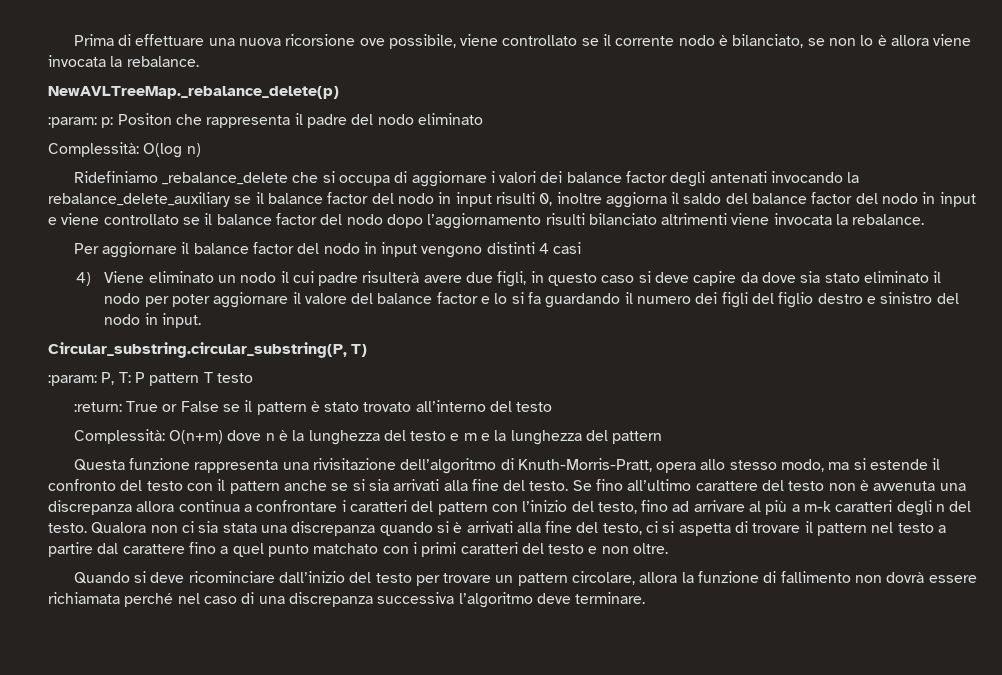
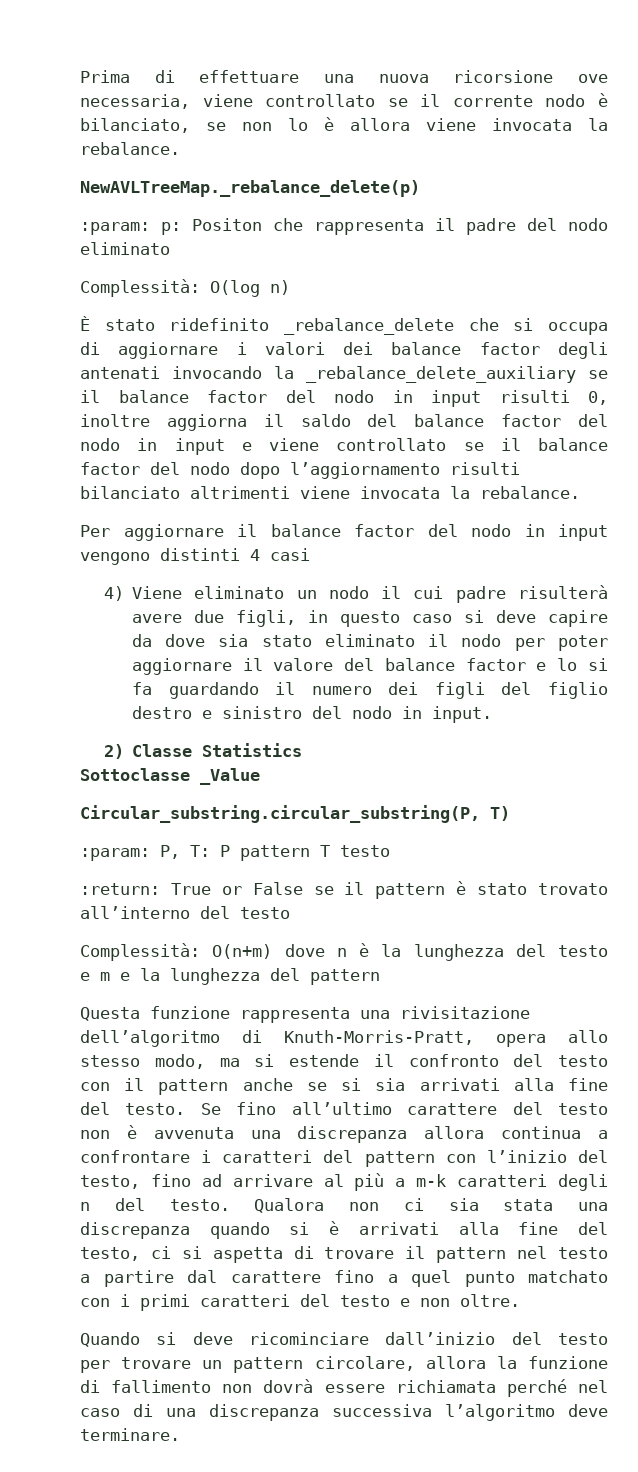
[388,34,456,49] possibile, -> [80,94,190,109] necessaria,
[73,171,158,183] Ridefiniamo -> [80,316,270,331] È stato ridefinito
[48,192,230,207] rebalance_delete_auxiliary -> [306,366,576,383] _rebalance_delete_auxiliary
(201, 320) none -> [103,743,302,759] [80,768,260,785] // 2) Classe Statistics // Sottoclasse _Value

